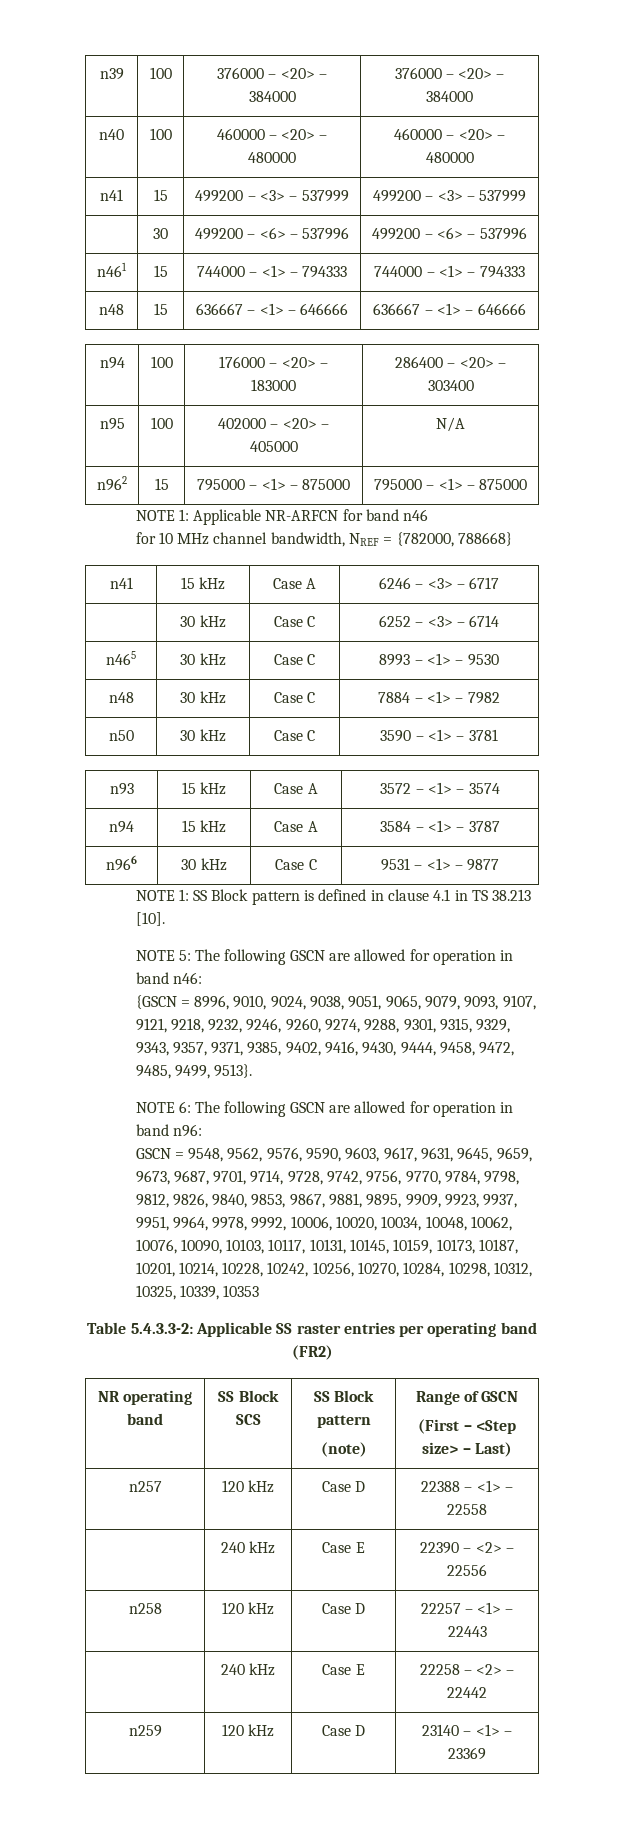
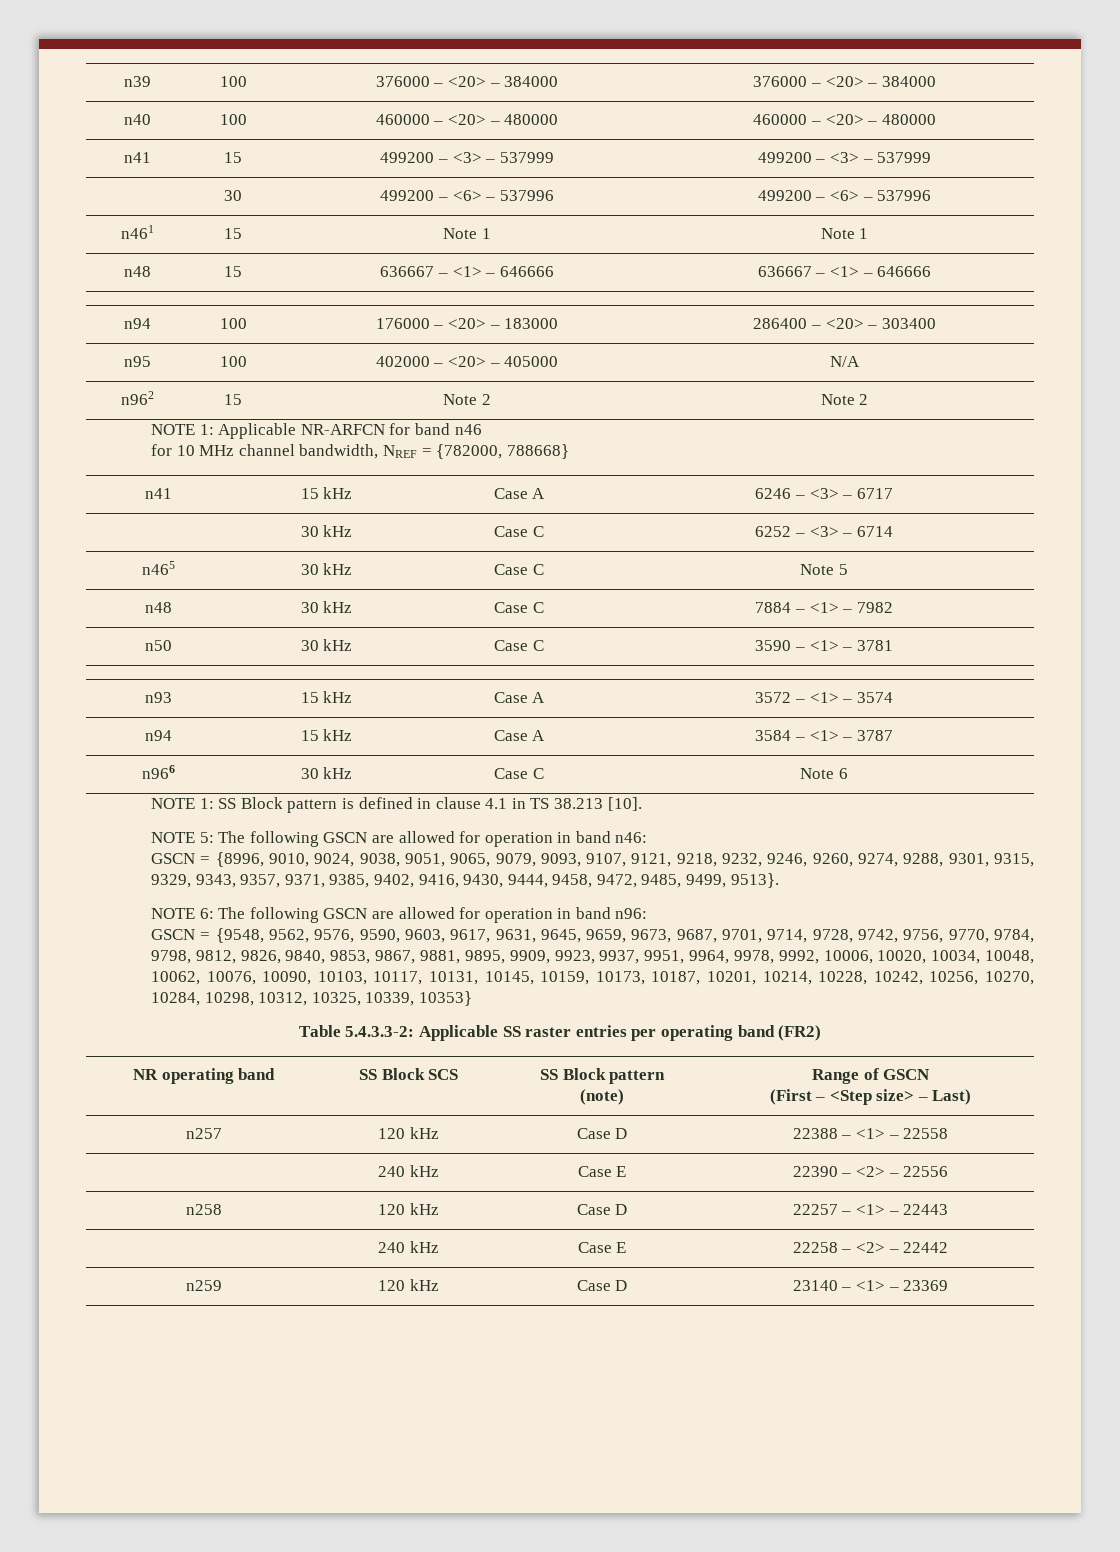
[196,265,348,278] [374,265,525,278] 744000 – <1> – 794333 | 744000 – <1> – 794333 -> [443,228,491,239] [820,228,869,239] Note 1 | Note 1
[196,478,351,491] [373,478,528,491] 795000 – <1> – 875000 | 795000 – <1> – 875000 -> [443,394,491,405] [820,394,869,405] Note 2 | Note 2
[379,653,499,666] 8993 – <1> – 9530 -> [800,564,848,575] Note 5
[380,858,500,871] 9531 – <1> – 9877 -> [800,768,848,779] Note 6
[135,995,230,1010] {GSCN = 8996, -> [150,852,264,867] GSCN = {8996,
[188,1148,224,1162] 9548, -> [215,928,264,943] {9548,
[223,1285,260,1297] 10353 -> [418,991,472,1006] 10353}

